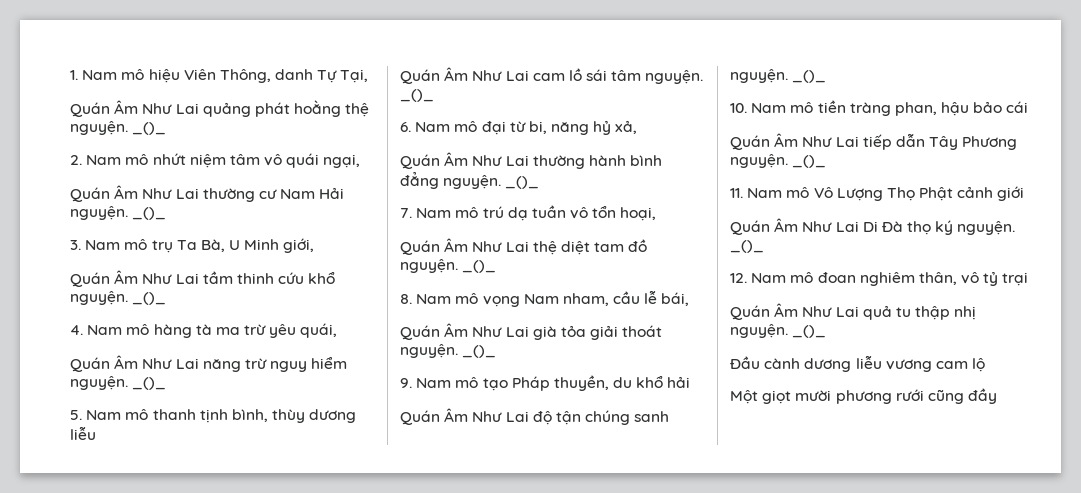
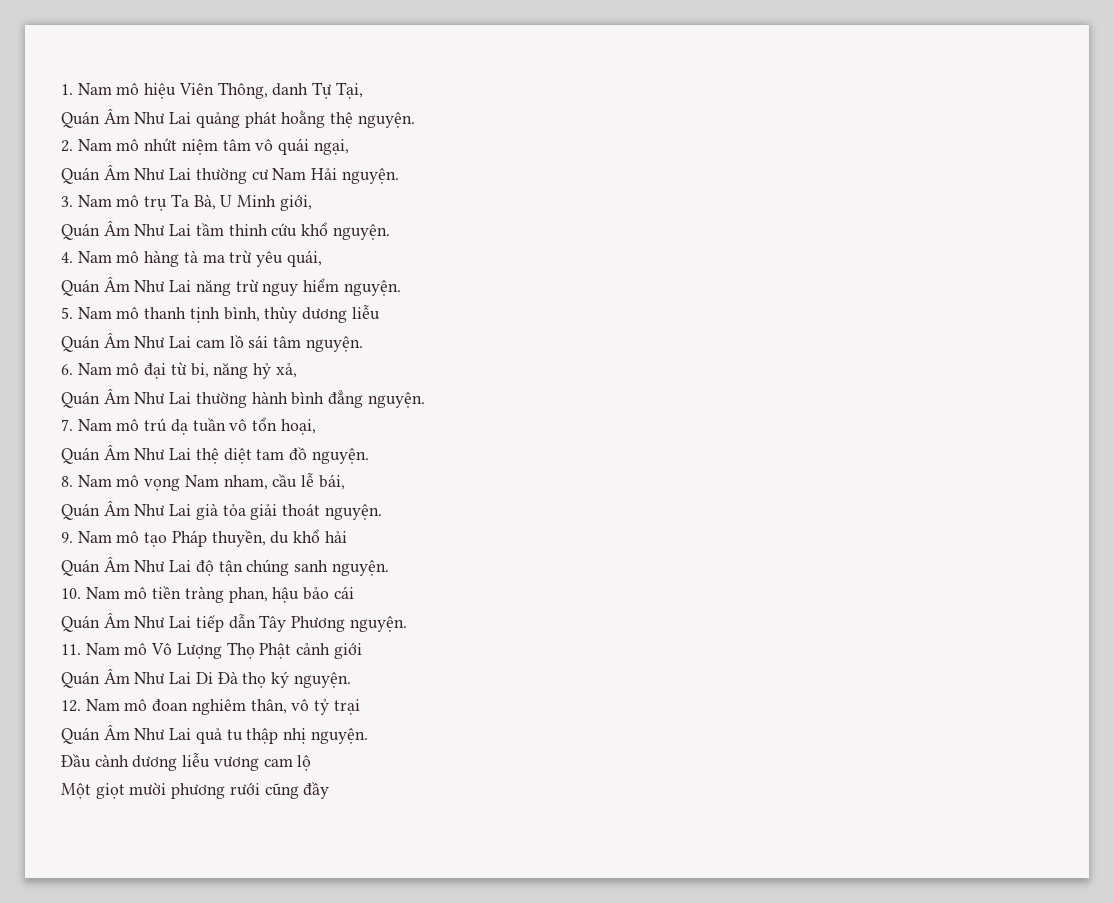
[132,122,167,135] _()_ -> (415, 120) none
[132,207,167,220] _()_ -> (399, 176) none
[132,292,167,305] _()_ -> (390, 232) none
[132,377,167,390] _()_ -> (401, 288) none
[400,89,434,102] _()_ -> (363, 344) none
[505,176,540,189] _()_ -> (425, 400) none
[462,260,497,273] _()_ -> (369, 456) none
[462,345,497,358] _()_ -> (382, 512) none
[792,70,827,83] _()_ -> (389, 568) none
[792,155,827,168] _()_ -> (407, 624) none
[730,240,764,253] _()_ -> (351, 680) none
[792,325,827,338] _()_ -> (368, 736) none

